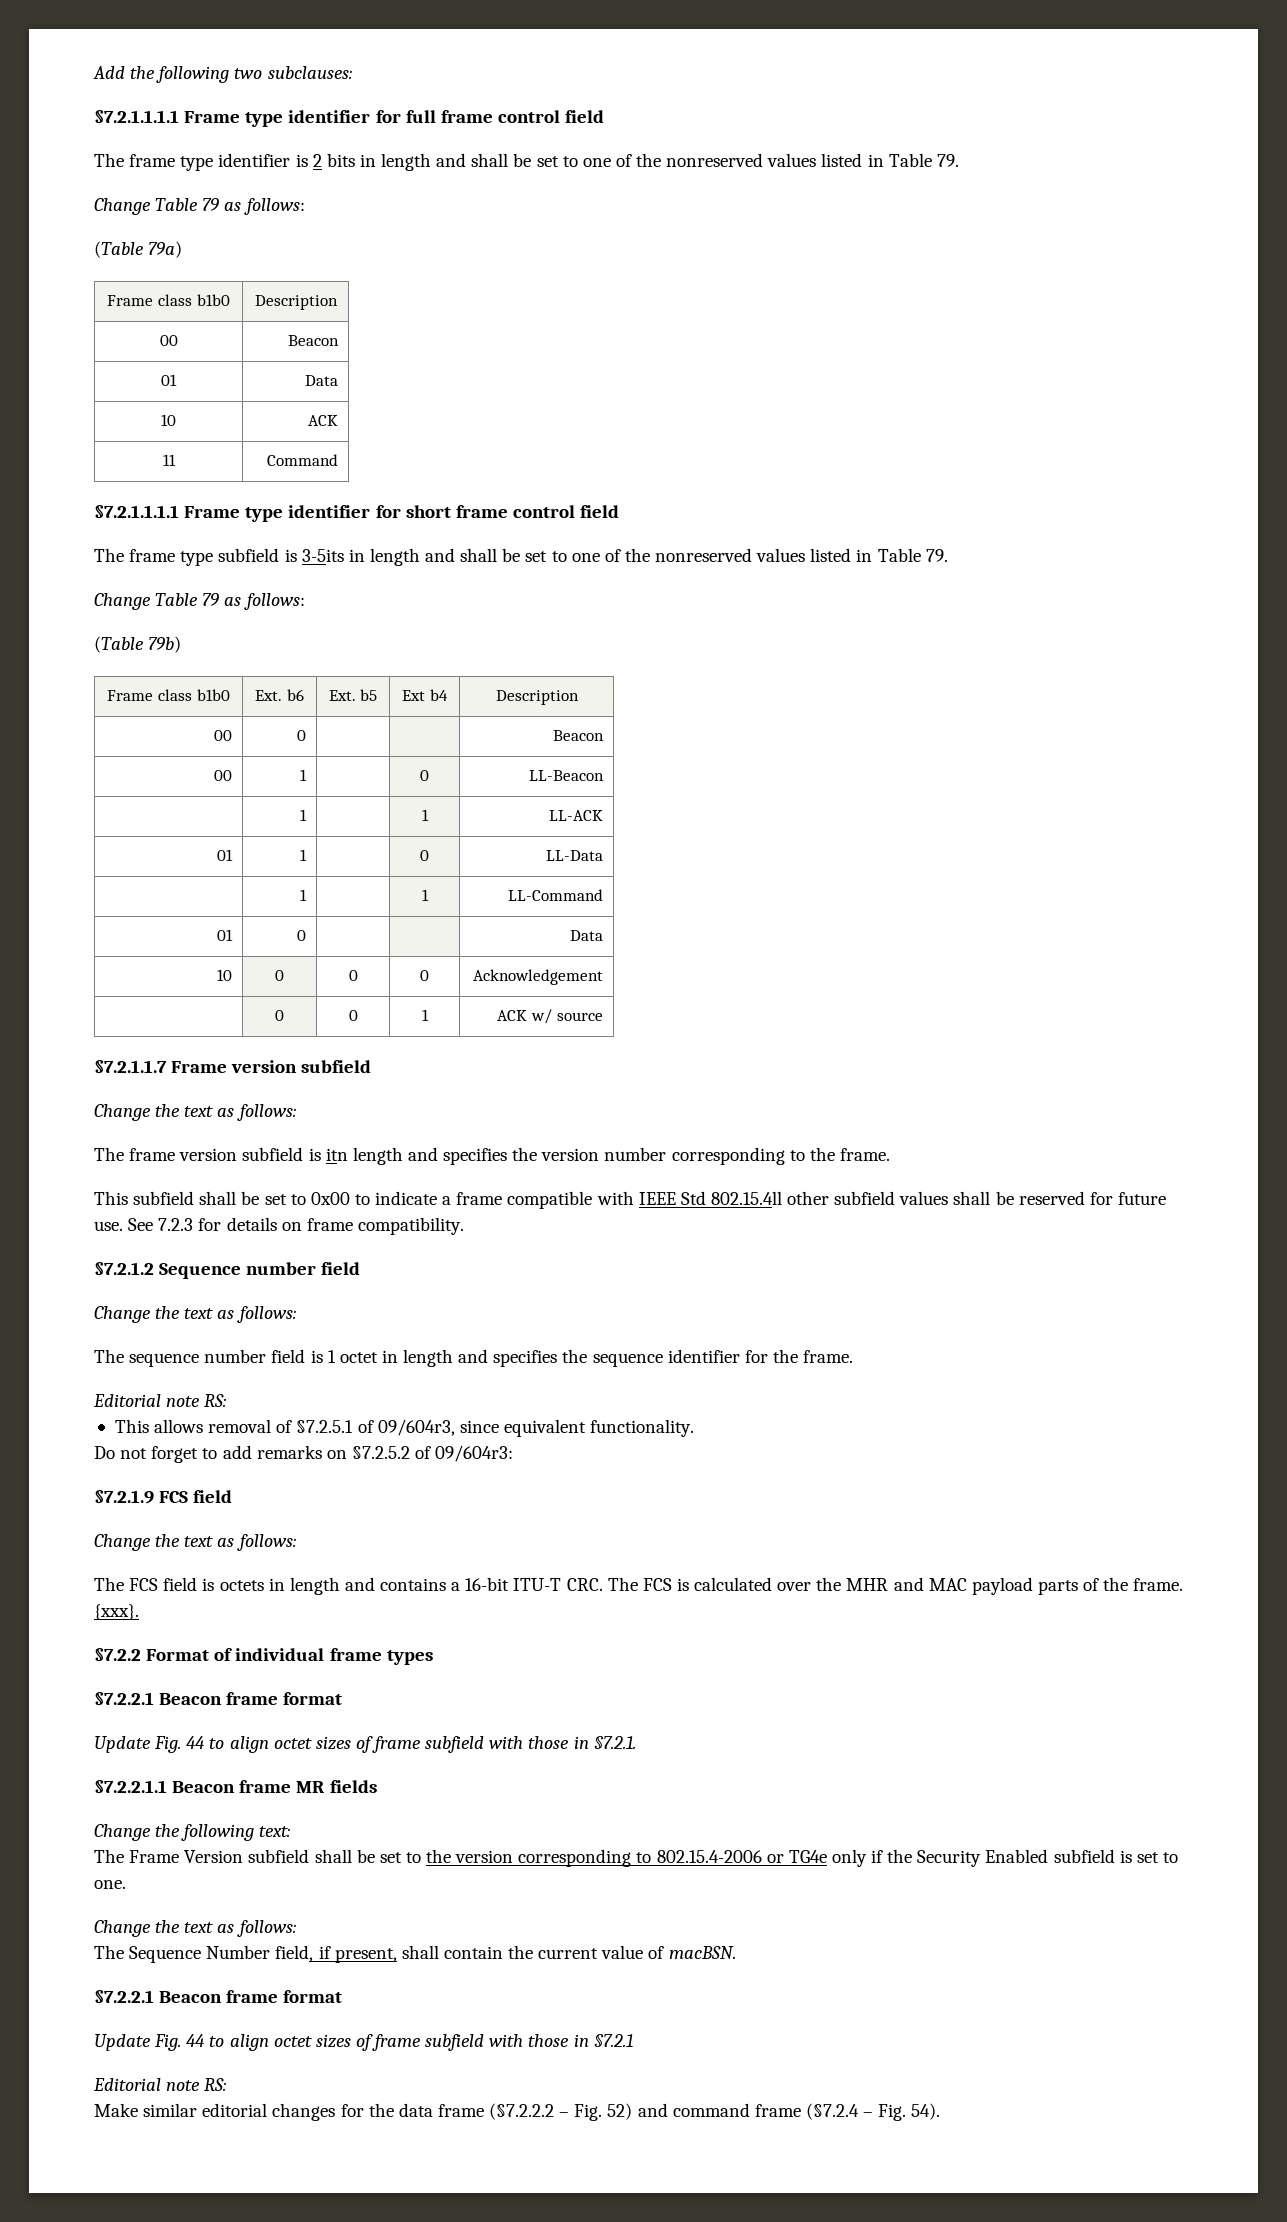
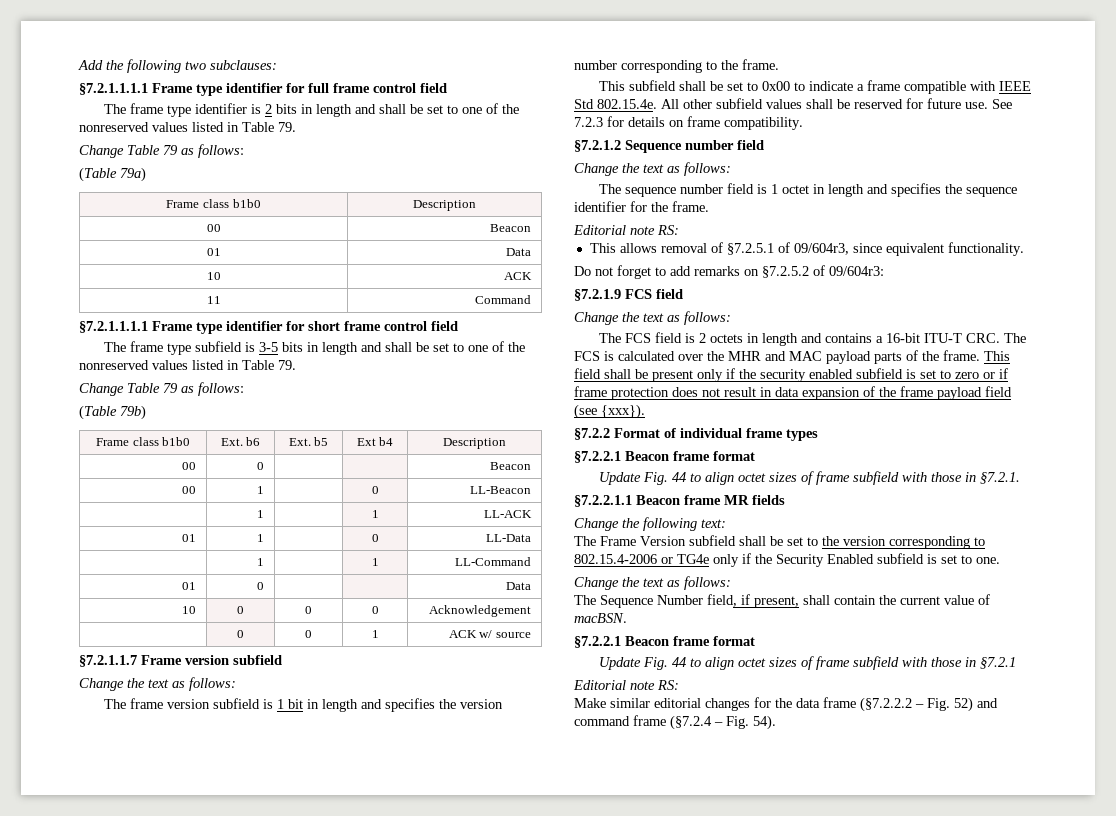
[301,549,344,562] 3-5its -> [259,342,304,352] 3-5 bits
[325,1148,348,1161] itn -> [277,699,320,709] 1 bit in
[710,1191,782,1205] 802.15.4ll -> [597,99,679,109] 802.15.4e. All
(215, 1584) none -> [699,333,707,343] 2
[94,1604,139,1620] {xxx}. -> [984,351,1010,361] [574,368,1008,382] [574,386,1012,400] [574,404,645,419] This field shall be present only if the security enabled subfield is set to zero or if frame protection does not result in data expansion of the frame payload field (see {xxx}).

